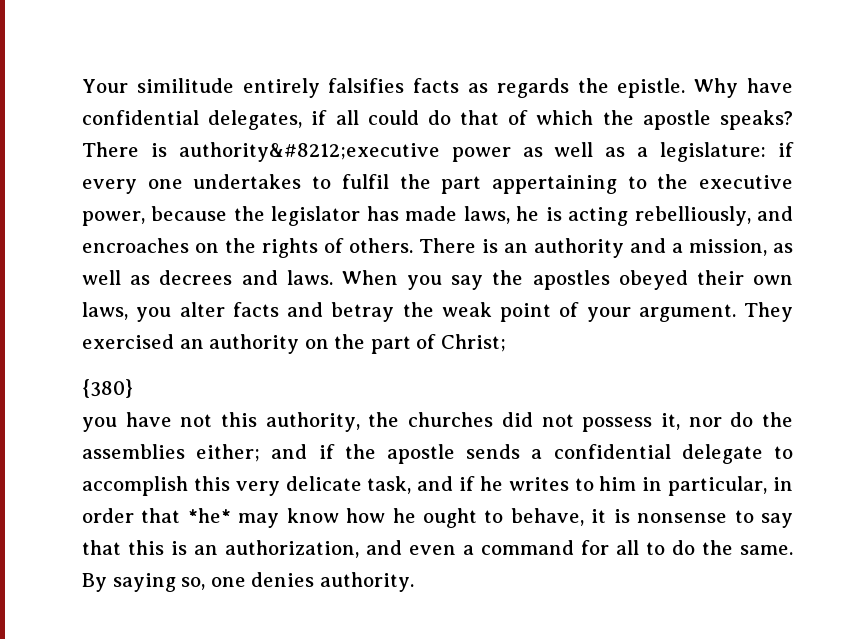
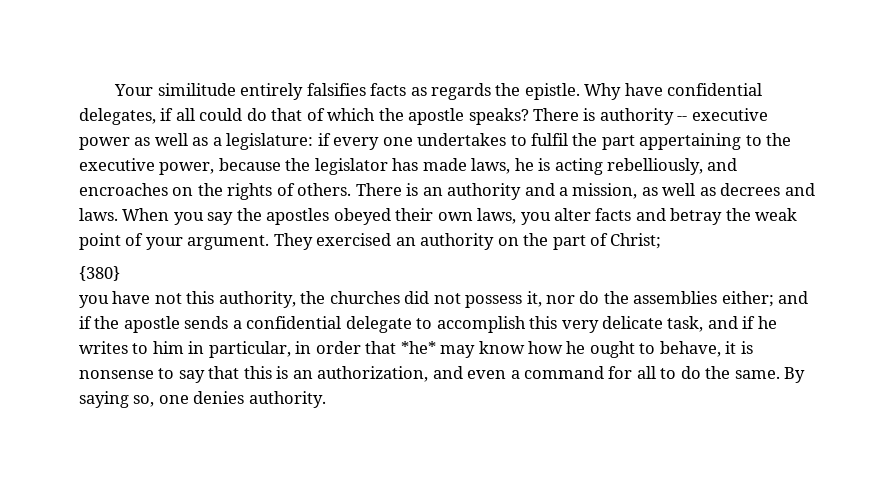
[178,142,440,162] authority&#8212;executive -> [599,108,768,125] authority -- executive

